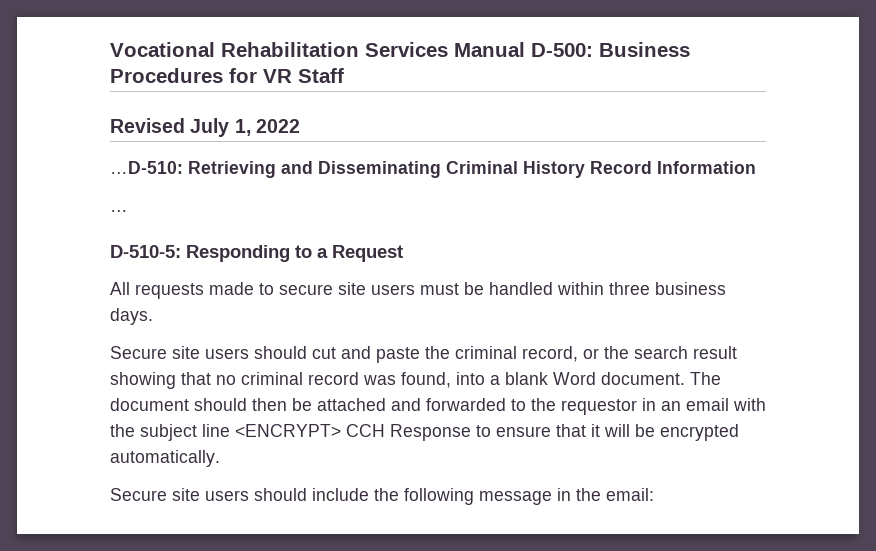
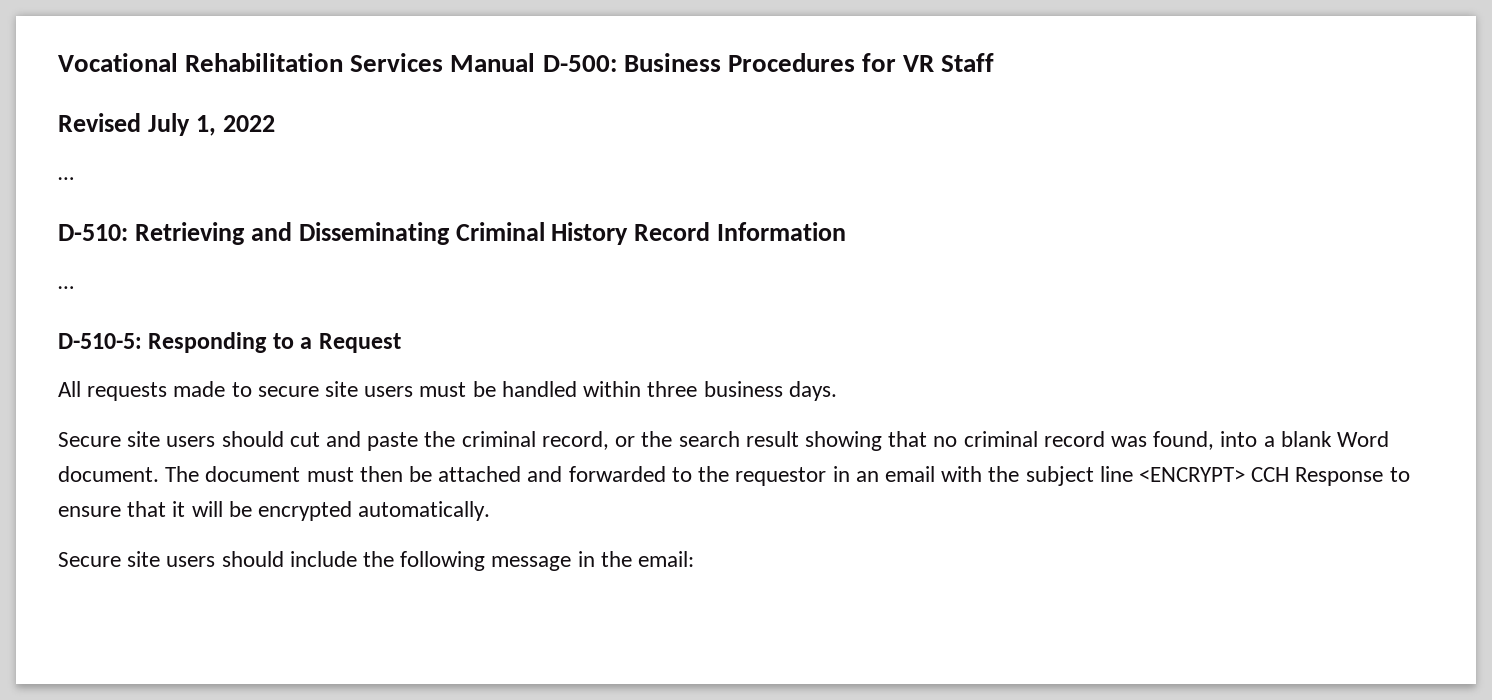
[110,161,183,174] …D-510: -> [58,177,74,180] [58,224,128,241] … // D-510:
[194,398,247,411] should -> [306,467,354,482] must

